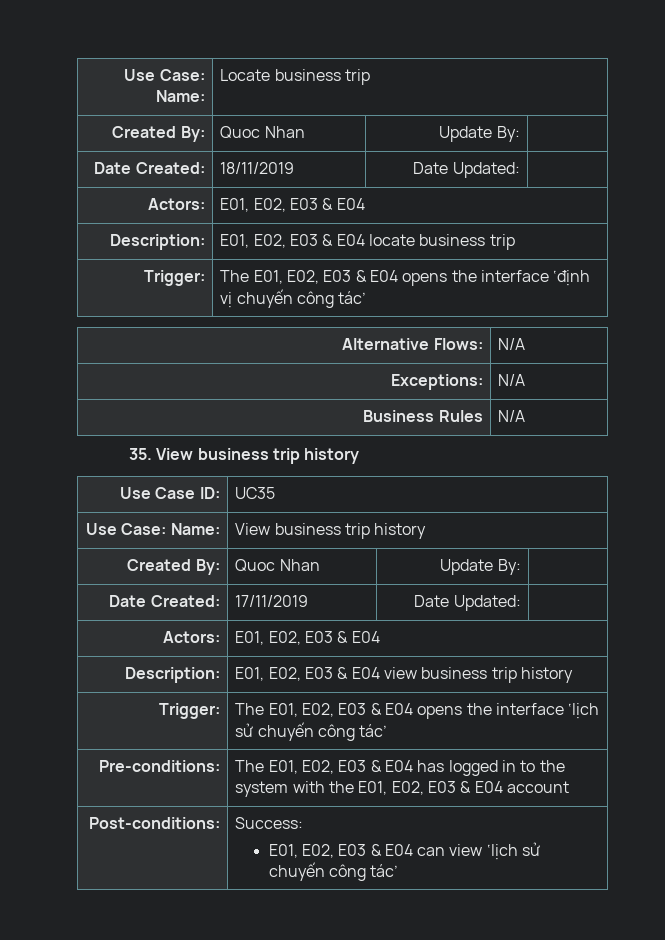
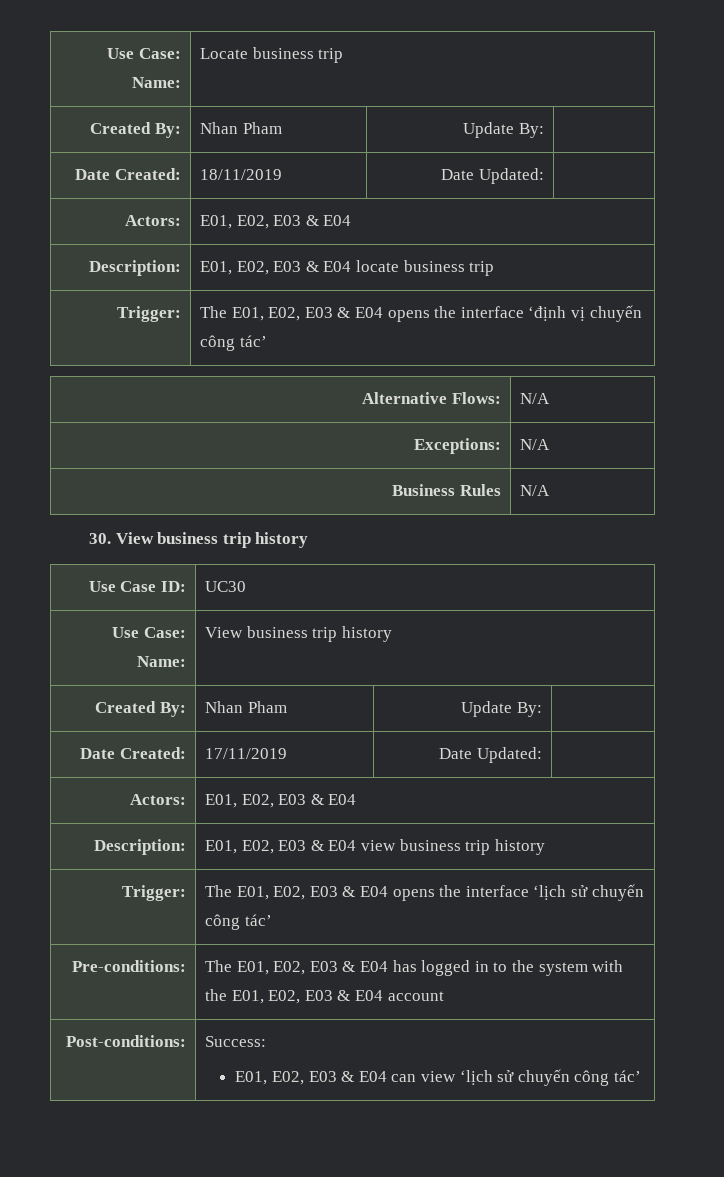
[220,126,305,139] Quoc Nhan -> [200,122,282,134] Nhan Pham
[129,448,153,460] 35. -> [89,533,112,544] 30.
[235,487,276,499] UC35 -> [205,581,247,592] UC30
[235,559,320,572] Quoc Nhan -> [205,701,287,713] Nhan Pham

